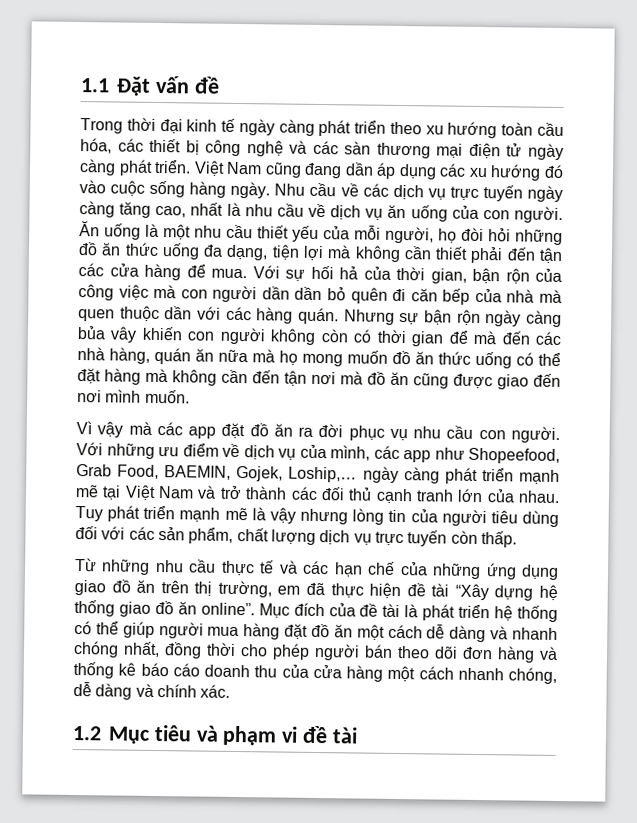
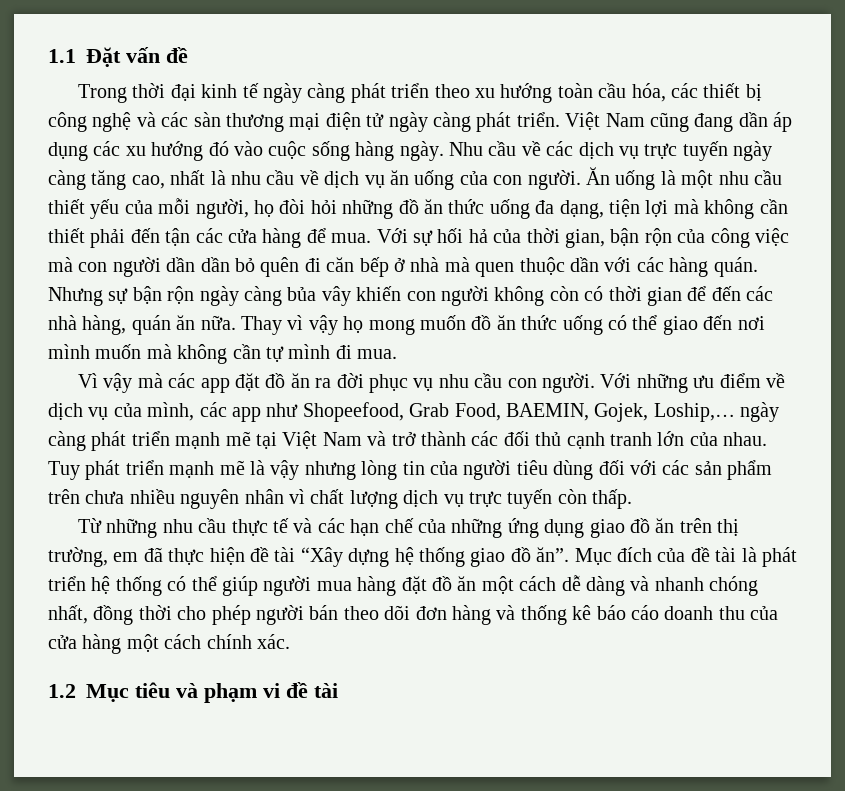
[474,288,502,303] của -> [393,258,405,272] ở
[473,330,498,345] mà -> (707, 293) none
[218,349,275,363] nữa mà -> [200,315,338,335] nữa. Thay vì vậy
[77,368,561,390] [77,389,190,404] đặt hàng mà không cần đến tận nơi mà đồ ăn cũng được giao đến nơi mình muốn. -> [662,315,765,335] [48,344,398,364] giao đến nơi mình muốn mà không cần tự mình đi mua.
[188,527,234,544] phẩm, -> [727,460,773,480] [48,489,305,509] phẩm trên chưa nhiều nguyên nhân vì
[177,601,255,616] ăn online”. -> [536,547,570,562] ăn”.
[457,667,557,684] [73,681,154,700] nhanh chóng, dễ dàng và -> (202, 641) none

